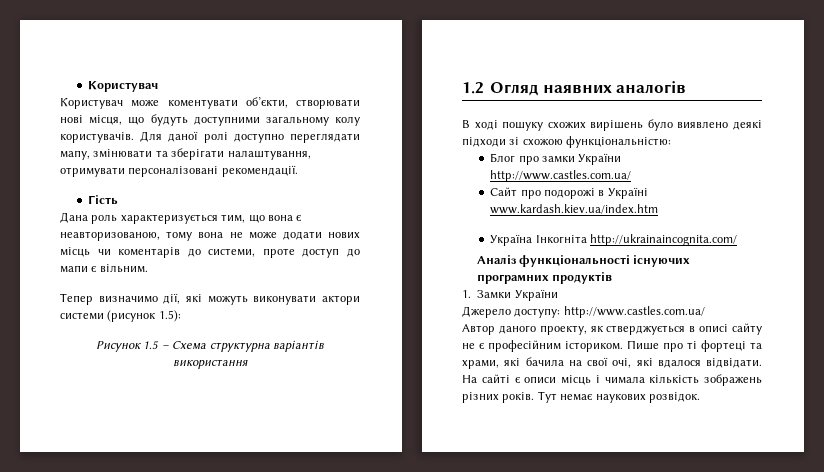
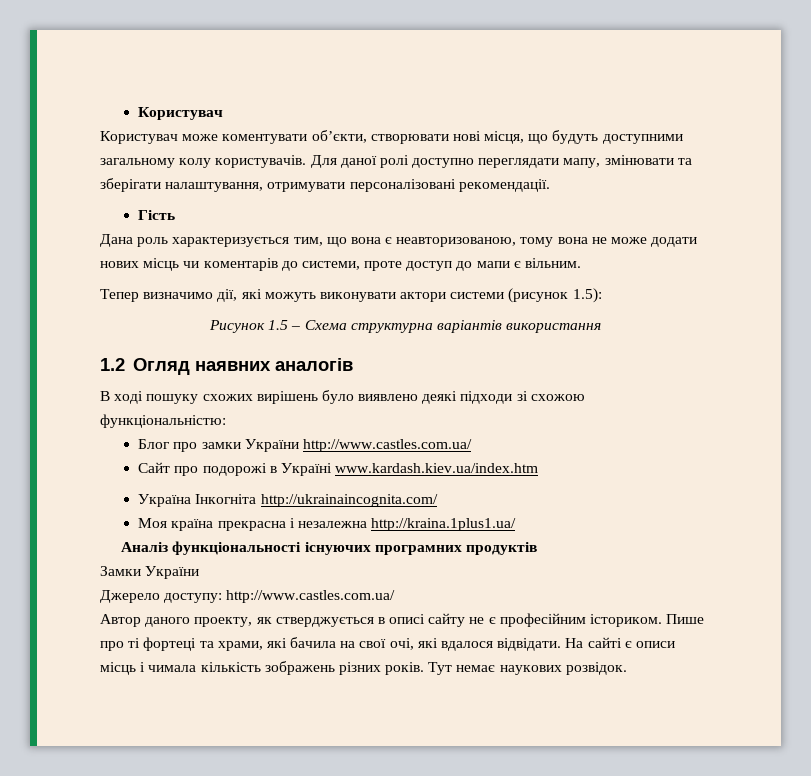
(738, 240) none -> [138,518,517,531] // Моя країна прекрасна і незалежна http://kraina.1plus1.ua/
[462,290,471,298] 1. -> (537, 548) none

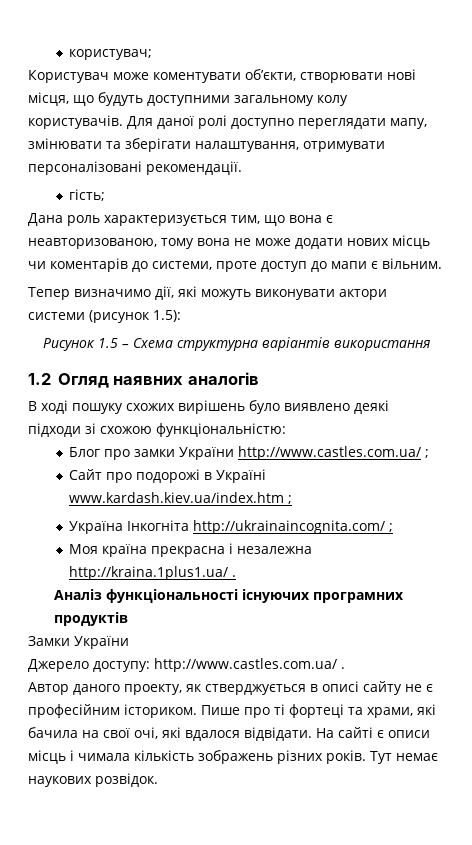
[138,107,224,120] Користувач -> [68,49,152,60] користувач;
[138,210,176,220] Гість -> [68,189,105,201] гість;
(473, 445) none -> [424,449,429,458] ;
(539, 468) none -> [287,495,292,504] ;
(438, 500) none -> [388,523,393,532] ;
(517, 524) none -> [231,575,236,577] .
(396, 596) none -> [341,667,345,669] .

